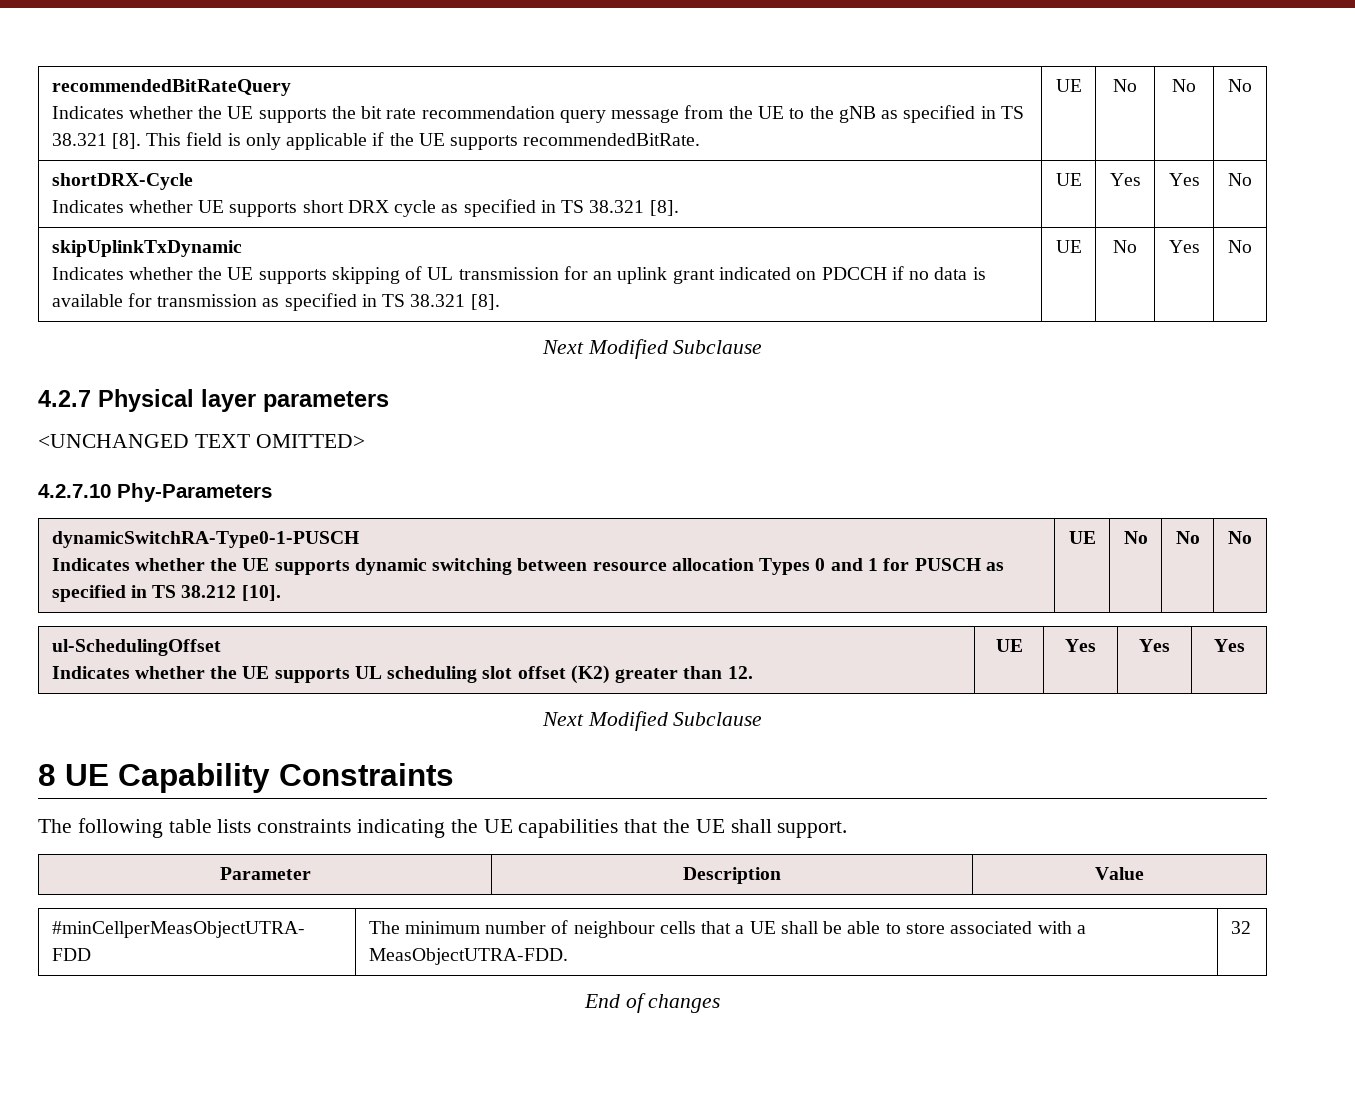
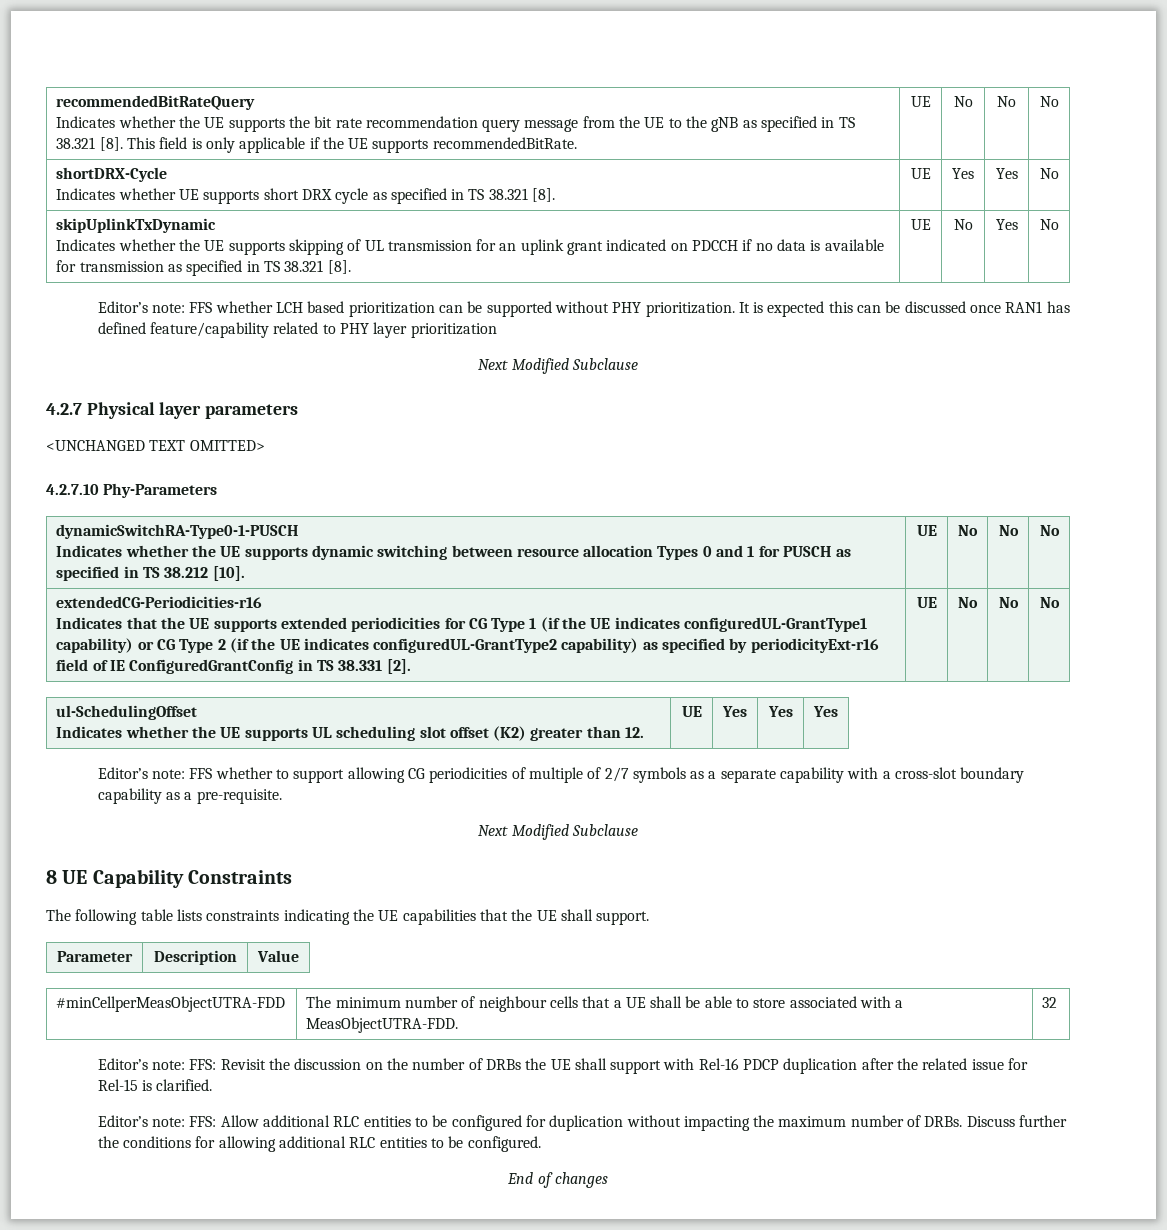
(1252, 246) none -> [97,301,1070,317] [97,322,497,338] // Editor’s note: FFS whether LCH based prioritization can be supported without PHY prioritization. It is expected this can be discussed once RAN1 has defined feature/capability related to PHY layer prioritization
(1252, 537) none -> [56,596,263,608] [56,617,868,632] [56,638,879,653] [56,659,411,674] [916,597,937,608] [958,597,978,608] [998,597,1019,608] [1039,597,1060,608] // extendedCG-Periodicities-r16 // Indicates that the UE supports extended periodicities for CG Type 1 (if the UE indicates configuredUL-GrantType1 capability) or CG Type 2 (if the UE indicates configuredUL-GrantType2 capability) as specified by periodicityExt-r16 field of IE ConfiguredGrantConfig in TS 38.331 [2]. | UE | No | No | No
(1245, 645) none -> [97,767,1025,783] [97,788,282,804] // Editor’s note: FFS whether to support allowing CG periodicities of multiple of 2/7 symbols as a separate capability with a cross-slot boundary capability as a pre-requisite.
(1251, 927) none -> [97,1058,1029,1074] [97,1079,213,1091] [97,1115,1068,1131] [97,1136,541,1152] // Editor’s note: FFS: Revisit the discussion on the number of DRBs the UE shall support with Rel-16 PDCP duplication after the related issue for Rel-15 is clarified. // Editor’s note: FFS: Allow additional RLC entities to be configured for duplication without impacting the maximum number of DRBs. Discuss further the conditions for allowing additional RLC entities to be configured.

